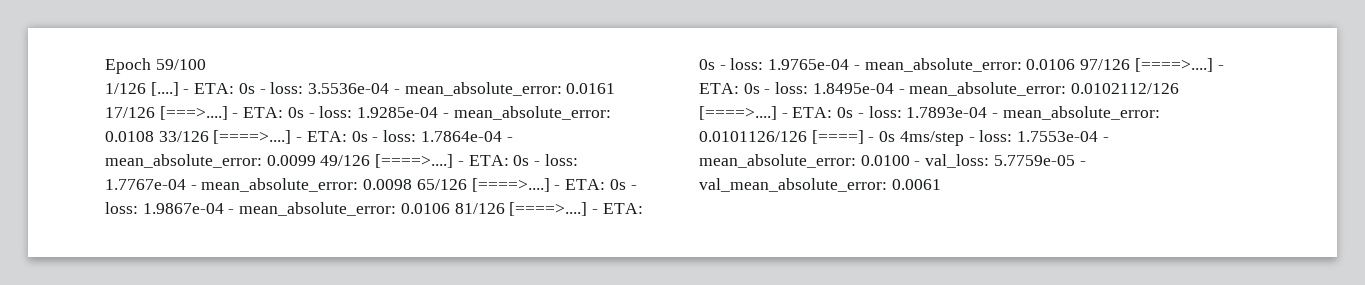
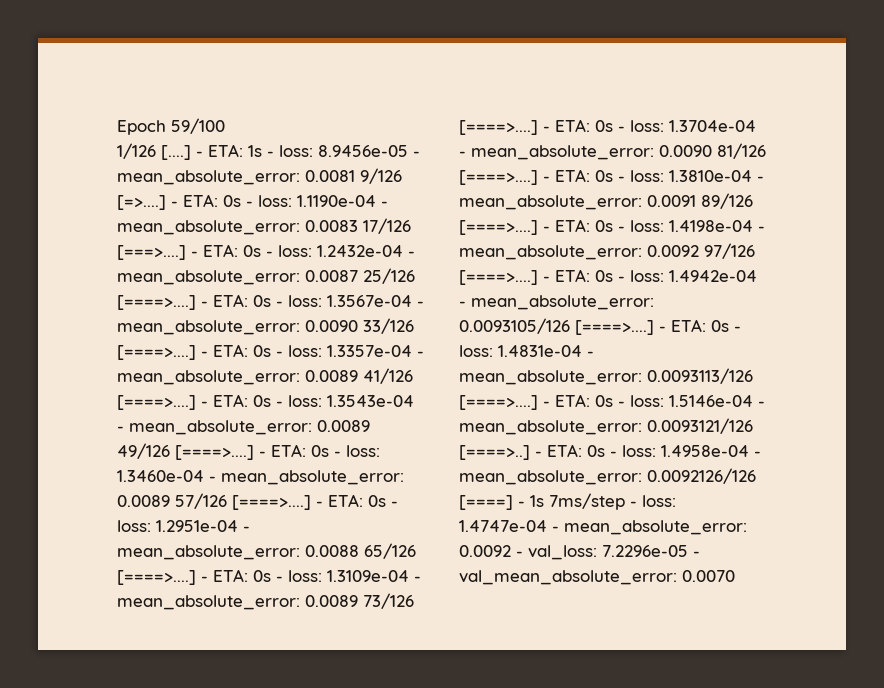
[238,82,616,96] 0s - loss: 3.5536e-04 - mean_absolute_error: 0.0161 -> [248,145,420,157] [117,168,402,185] [117,194,388,210] [117,220,358,235] 1s - loss: 8.9456e-05 - mean_absolute_error: 0.0081 9/126 [=>....] - ETA: 0s - loss: 1.1190e-04 - mean_absolute_error: 0.0083
[357,106,611,120] [105,131,154,142] 1.9285e-04 - mean_absolute_error: 0.0108 -> [317,245,415,257] [117,268,415,285] [117,294,424,310] [117,320,358,335] 1.2432e-04 - mean_absolute_error: 0.0087 25/126 [====>....] - ETA: 0s - loss: 1.3567e-04 - mean_absolute_error: 0.0090
[420,131,513,142] [105,154,316,168] 1.7864e-04 - mean_absolute_error: 0.0099 -> [327,345,424,357] [117,368,413,385] [117,394,414,410] [117,420,370,435] 1.3357e-04 - mean_absolute_error: 0.0089 41/126 [====>....] - ETA: 0s - loss: 1.3543e-04 - mean_absolute_error: 0.0089
[105,178,413,192] 1.7767e-04 - mean_absolute_error: 0.0098 -> [117,470,404,485] [117,493,398,510] [117,520,250,532] [117,545,359,560] 1.3460e-04 - mean_absolute_error: 0.0089 57/126 [====>....] - ETA: 0s - loss: 1.2951e-04 - mean_absolute_error: 0.0088
[142,202,450,216] 1.9867e-04 - mean_absolute_error: 0.0106 -> [327,570,421,582] [117,593,414,610] [459,119,756,135] [459,145,712,160] 1.3109e-04 - mean_absolute_error: 0.0089 73/126 [====>....] - ETA: 0s - loss: 1.3704e-04 - mean_absolute_error: 0.0090
[768,58,1076,72] 1.9765e-04 - mean_absolute_error: 0.0106 -> [669,170,764,182] [459,193,753,210] [459,219,765,235] [459,245,699,260] 1.3810e-04 - mean_absolute_error: 0.0091 89/126 [====>....] - ETA: 0s - loss: 1.4198e-04 - mean_absolute_error: 0.0092
[812,82,1180,96] [699,106,1160,120] [699,130,1109,146] [699,154,910,168] 1.8495e-04 - mean_absolute_error: 0.0102112/126 [====>....] - ETA: 0s - loss: 1.7893e-04 - mean_absolute_error: 0.0101126/126 [====] - 0s 4ms/step - loss: 1.7553e-04 - mean_absolute_error: 0.0100 -> [669,270,757,282] [459,295,654,310] [459,318,741,335] [459,345,594,357] [459,368,753,385] [459,394,765,410] [459,418,753,435] [459,444,761,460] [459,468,756,485] [459,493,676,510] [459,520,747,535] [459,545,511,557] 1.4942e-04 - mean_absolute_error: 0.0093105/126 [====>....] - ETA: 0s - loss: 1.4831e-04 - mean_absolute_error: 0.0093113/126 [====>....] - ETA: 0s - loss: 1.5146e-04 - mean_absolute_error: 0.0093121/126 [====>..] - ETA: 0s - loss: 1.4958e-04 - mean_absolute_error: 0.0092126/126 [====] - 1s 7ms/step - loss: 1.4747e-04 - mean_absolute_error: 0.0092
[993,155,1075,166] 5.7759e-05 -> [602,545,688,557] 7.2296e-05
[891,179,941,190] 0.0061 -> [682,570,735,582] 0.0070

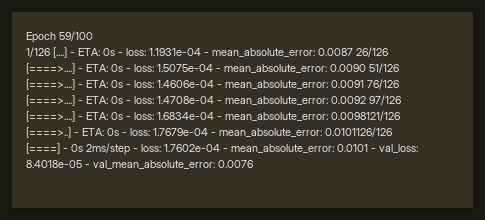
[248,145,420,157] [117,168,402,185] [117,194,388,210] [117,218,411,235] [117,244,403,260] 1s - loss: 8.9456e-05 - mean_absolute_error: 0.0081 9/126 [=>....] - ETA: 0s - loss: 1.1190e-04 - mean_absolute_error: 0.0083 17/126 [===>....] - ETA: 0s - loss: 1.2432e-04 -> [103,48,201,56] 0s - loss: 1.1931e-04
[363,268,415,284] [117,294,424,310] [117,318,414,335] [117,344,424,360] [117,368,413,385] [117,394,414,410] [117,420,370,435] [117,443,380,460] [117,470,404,485] [117,493,398,510] [117,520,250,532] [117,543,416,560] [117,569,421,585] [117,593,414,610] [459,119,756,135] [459,143,766,160] [459,169,764,185] [459,193,753,210] [459,219,753,235] 25/126 [====>....] - ETA: 0s - loss: 1.3567e-04 - mean_absolute_error: 0.0090 33/126 [====>....] - ETA: 0s - loss: 1.3357e-04 - mean_absolute_error: 0.0089 41/126 [====>....] - ETA: 0s - loss: 1.3543e-04 - mean_absolute_error: 0.0089 49/126 [====>....] - ETA: 0s - loss: 1.3460e-04 - mean_absolute_error: 0.0089 57/126 [====>....] - ETA: 0s - loss: 1.2951e-04 - mean_absolute_error: 0.0088 65/126 [====>....] - ETA: 0s - loss: 1.3109e-04 - mean_absolute_error: 0.0089 73/126 [====>....] - ETA: 0s - loss: 1.3704e-04 - mean_absolute_error: 0.0090 81/126 [====>....] - ETA: 0s - loss: 1.3810e-04 - mean_absolute_error: 0.0091 89/126 [====>....] - ETA: 0s - loss: 1.4198e-04 -> [356,47,388,57] [26,63,399,74] [26,79,399,90] [26,95,214,106] 26/126 [====>....] - ETA: 0s - loss: 1.5075e-04 - mean_absolute_error: 0.0090 51/126 [====>....] - ETA: 0s - loss: 1.4606e-04 - mean_absolute_error: 0.0091 76/126 [====>....] - ETA: 0s - loss: 1.4708e-04
[669,270,757,282] [459,295,654,310] [459,318,741,335] [459,345,594,357] [459,368,753,385] [459,394,765,410] [459,418,753,435] 1.4942e-04 - mean_absolute_error: 0.0093105/126 [====>....] - ETA: 0s - loss: 1.4831e-04 - mean_absolute_error: 0.0093113/126 [====>....] - ETA: 0s - loss: 1.5146e-04 - mean_absolute_error: 0.0093121/126 -> [157,111,400,121] 1.6834e-04 - mean_absolute_error: 0.0098121/126
[661,445,761,457] [459,468,756,485] 1.4958e-04 - mean_absolute_error: 0.0092126/126 -> [153,127,392,137] 1.7679e-04 - mean_absolute_error: 0.0101126/126
[530,493,676,510] [459,520,747,535] [459,545,511,557] 1s 7ms/step - loss: 1.4747e-04 - mean_absolute_error: 0.0092 -> [71,143,368,155] 0s 2ms/step - loss: 1.7602e-04 - mean_absolute_error: 0.0101
[602,545,688,557] 7.2296e-05 -> [26,160,82,168] 8.4018e-05
[682,570,735,582] 0.0070 -> [218,160,253,168] 0.0076

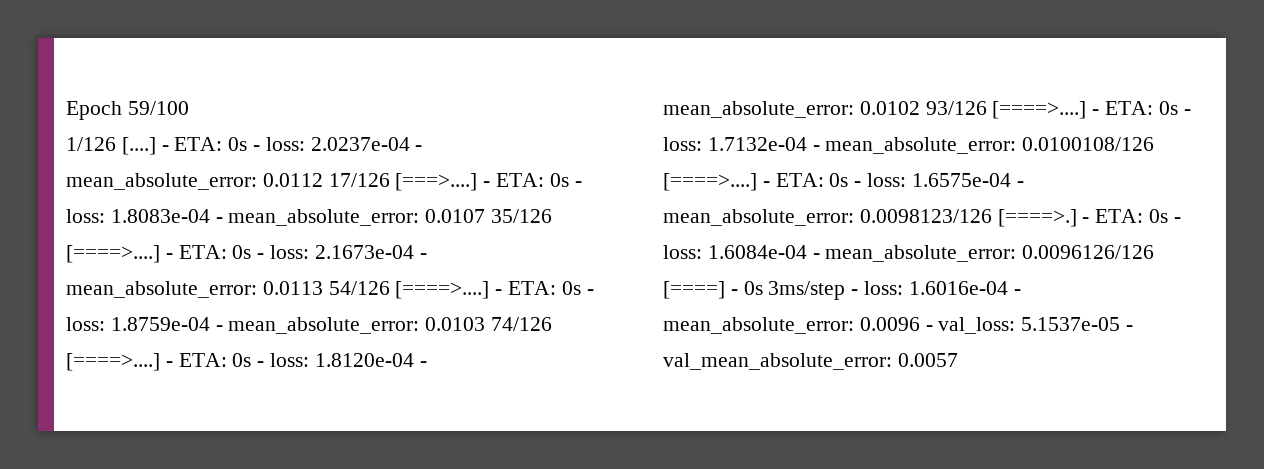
[149,47,388,57] [26,63,399,74] [26,79,399,90] [26,95,401,106] [26,111,400,122] [26,127,392,138] 1.1931e-04 - mean_absolute_error: 0.0087 26/126 [====>....] - ETA: 0s - loss: 1.5075e-04 - mean_absolute_error: 0.0090 51/126 [====>....] - ETA: 0s - loss: 1.4606e-04 - mean_absolute_error: 0.0091 76/126 [====>....] - ETA: 0s - loss: 1.4708e-04 - mean_absolute_error: 0.0092 97/126 [====>....] - ETA: 0s - loss: 1.6834e-04 - mean_absolute_error: 0.0098121/126 [====>..] - ETA: 0s - loss: 1.7679e-04 - mean_absolute_error: 0.0101126/126 -> [310,137,423,151] [66,173,582,191] [66,209,553,226] [66,245,427,263] [66,281,594,299] [66,317,553,334] [66,353,427,371] [663,101,1191,119] [663,137,1155,154] [663,173,1024,191] [663,209,1181,227] [663,245,1155,262] 2.0237e-04 - mean_absolute_error: 0.0112 17/126 [===>....] - ETA: 0s - loss: 1.8083e-04 - mean_absolute_error: 0.0107 35/126 [====>....] - ETA: 0s - loss: 2.1673e-04 - mean_absolute_error: 0.0113 54/126 [====>....] - ETA: 0s - loss: 1.8759e-04 - mean_absolute_error: 0.0103 74/126 [====>....] - ETA: 0s - loss: 1.8120e-04 - mean_absolute_error: 0.0102 93/126 [====>....] - ETA: 0s - loss: 1.7132e-04 - mean_absolute_error: 0.0100108/126 [====>....] - ETA: 0s - loss: 1.6575e-04 - mean_absolute_error: 0.0098123/126 [====>.] - ETA: 0s - loss: 1.6084e-04 - mean_absolute_error: 0.0096126/126
[86,143,368,155] 2ms/step - loss: 1.7602e-04 - mean_absolute_error: 0.0101 -> [768,281,1021,300] [663,317,920,334] 3ms/step - loss: 1.6016e-04 - mean_absolute_error: 0.0096
[26,160,82,168] 8.4018e-05 -> [1021,317,1121,331] 5.1537e-05
[218,160,253,168] 0.0076 -> [897,353,958,367] 0.0057

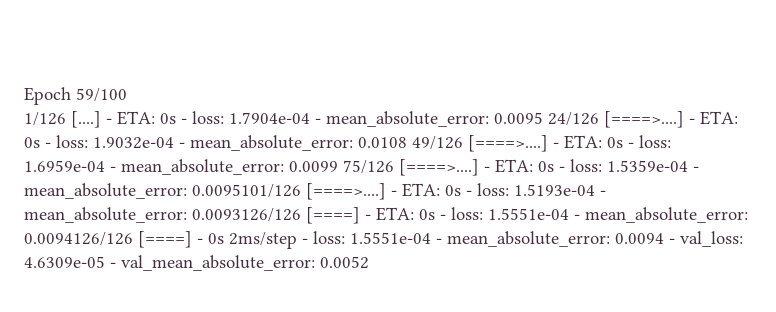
[310,137,423,151] [66,173,582,191] [66,209,553,226] [66,245,427,263] [66,281,594,299] [66,317,553,334] [66,353,427,371] [663,101,1191,119] [663,137,1155,154] [663,173,1024,191] [663,209,1181,227] [663,245,1155,262] 2.0237e-04 - mean_absolute_error: 0.0112 17/126 [===>....] - ETA: 0s - loss: 1.8083e-04 - mean_absolute_error: 0.0107 35/126 [====>....] - ETA: 0s - loss: 2.1673e-04 - mean_absolute_error: 0.0113 54/126 [====>....] - ETA: 0s - loss: 1.8759e-04 - mean_absolute_error: 0.0103 74/126 [====>....] - ETA: 0s - loss: 1.8120e-04 - mean_absolute_error: 0.0102 93/126 [====>....] - ETA: 0s - loss: 1.7132e-04 - mean_absolute_error: 0.0100108/126 [====>....] - ETA: 0s - loss: 1.6575e-04 - mean_absolute_error: 0.0098123/126 [====>.] - ETA: 0s - loss: 1.6084e-04 - mean_absolute_error: 0.0096126/126 -> [229,111,738,128] [24,135,671,152] [24,159,699,176] [24,183,606,200] [24,207,748,224] [24,232,133,246] 1.7904e-04 - mean_absolute_error: 0.0095 24/126 [====>....] - ETA: 0s - loss: 1.9032e-04 - mean_absolute_error: 0.0108 49/126 [====>....] - ETA: 0s - loss: 1.6959e-04 - mean_absolute_error: 0.0099 75/126 [====>....] - ETA: 0s - loss: 1.5359e-04 - mean_absolute_error: 0.0095101/126 [====>....] - ETA: 0s - loss: 1.5193e-04 - mean_absolute_error: 0.0093126/126 [====] - ETA: 0s - loss: 1.5551e-04 - mean_absolute_error: 0.0094126/126
[768,281,1021,300] [663,317,920,334] 3ms/step - loss: 1.6016e-04 - mean_absolute_error: 0.0096 -> [229,231,664,249] 2ms/step - loss: 1.5551e-04 - mean_absolute_error: 0.0094
[1021,317,1121,331] 5.1537e-05 -> [24,256,105,268] 4.6309e-05
[897,353,958,367] 0.0057 -> [320,256,369,269] 0.0052

